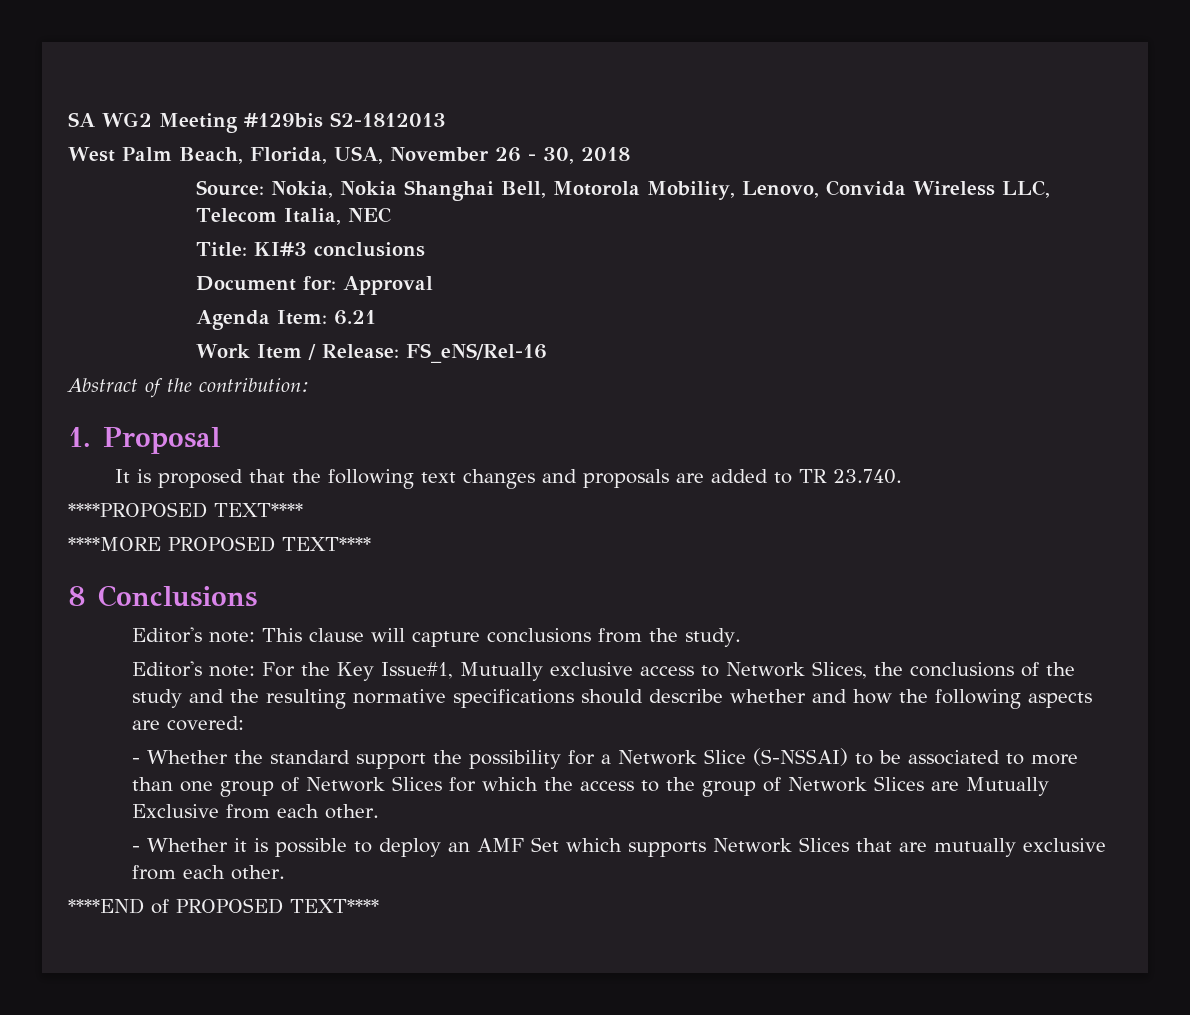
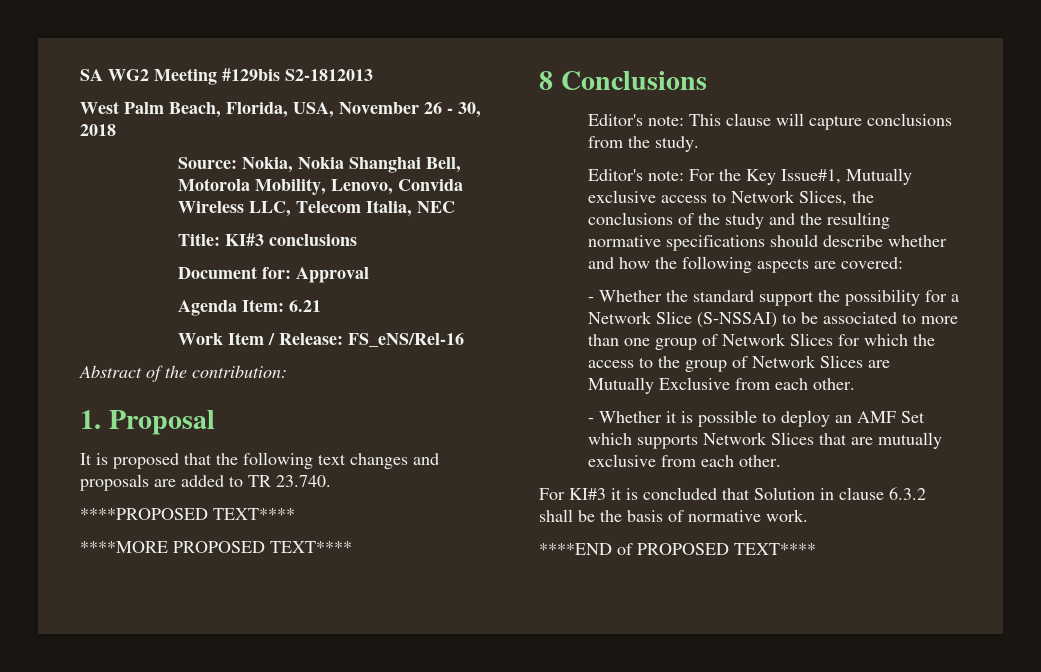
(285, 872) none -> [539,487,926,500] [539,509,808,522] // For KI#3 it is concluded that Solution in clause 6.3.2 shall be the basis of normative work.

